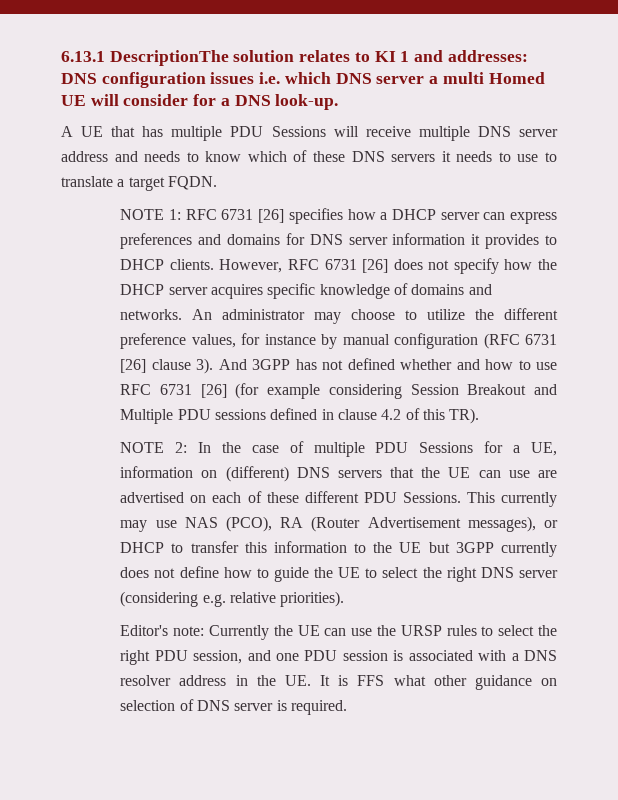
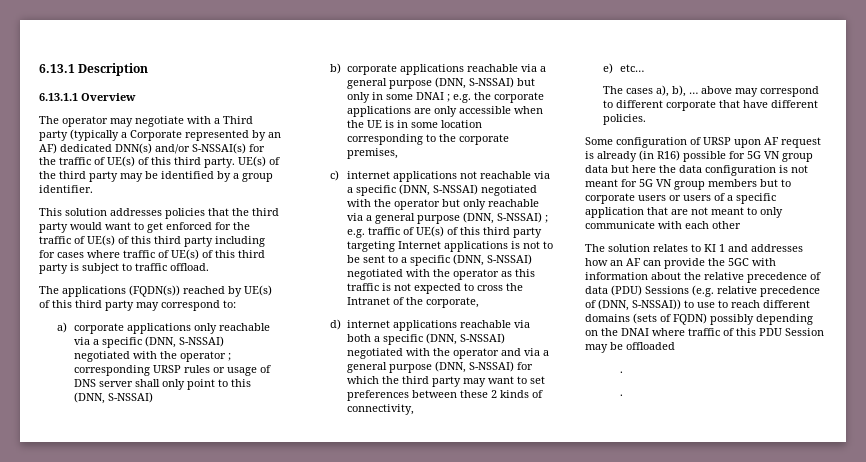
[109,50,229,66] DescriptionThe -> [78,63,149,76] [39,93,136,101] [39,116,253,127] [39,129,281,141] [39,143,265,154] [39,156,280,168] [39,171,273,182] [39,185,93,193] [39,208,279,219] [39,222,250,233] [39,235,265,247] [39,249,265,260] [39,263,209,274] [39,285,272,297] [39,300,236,311] [56,322,271,334] [74,336,225,348] [74,351,232,362] [74,365,272,376] [74,379,252,390] [74,392,154,404] [329,63,547,75] [347,77,536,89] [347,92,545,103] [347,106,544,117] [347,120,483,128] [347,134,510,145] [347,148,399,159] [329,170,551,182] [347,184,538,196] [347,199,540,210] [347,212,549,224] [347,226,543,238] [347,241,554,252] [347,254,533,266] [347,269,536,280] [347,283,524,294] [347,297,480,308] [329,319,531,331] [347,333,506,345] [347,348,550,359] [347,361,534,373] [347,376,546,387] [347,390,544,401] [347,404,415,415] [602,63,645,74] [602,85,819,97] [602,100,818,111] [602,114,646,125] [585,137,821,148] [585,150,813,162] [585,165,808,176] [585,179,791,190] [585,193,776,204] [585,207,783,218] [585,221,741,229] [585,244,605,252] Description // 6.13.1.1 Overview // The operator may negotiate with a Third party (typically a Corporate represented by an AF) dedicated DNN(s) and/or S-NSSAI(s) for the traffic of UE(s) of this third party. UE(s) of the third party may be identified by a group identifier. // This solution addresses policies that the third party would want to get enforced for the traffic of UE(s) of this third party including for cases where traffic of UE(s) of this third party is subject to traffic offload. // The applications (FQDN(s)) reached by UE(s) of this third party may correspond to: // a) corporate applications only reachable via a specific (DNN, S-NSSAI) negotiated with the operator ; corresponding URSP rules or usage of DNS server shall only point to this (DNN, S-NSSAI) // b) corporate applications reachable via a general purpose (DNN, S-NSSAI) but only in some DNAI ; e.g. the corporate applications are only accessible when the UE is in some location corresponding to the corporate premises, // c) internet applications not reachable via a specific (DNN, S-NSSAI) negotiated with the operator but only reachable via a general purpose (DNN, S-NSSAI) ; e.g. traffic of UE(s) of this third party targeting Internet applications is not to be sent to a specific (DNN, S-NSSAI) negotiated with the operator as this traffic is not expected to cross the Intranet of the corporate, // d) internet applications reachable via both a specific (DNN, S-NSSAI) negotiated with the operator and via a general purpose (DNN, S-NSSAI) for which the third party may want to set preferences between these 2 kinds of connectivity, // e) etc… // The cases a), b), … above may correspond to different corporate that have different policies. // Some configuration of URSP upon AF request is already (in R16) possible for 5G VN group data but here the data configuration is not meant for 5G VN group members but to corporate users or users of a specific application that are not meant to only communicate with each other // The
[447,50,528,62] [61,72,545,88] [61,94,339,110] [61,126,559,141] [61,150,557,162] [61,176,217,191] [120,208,557,224] [120,233,557,249] [120,258,558,274] [120,283,492,299] [120,308,558,324] [120,333,557,349] [120,358,558,374] [120,383,557,399] [120,408,480,424] [120,441,557,457] [120,466,557,482] [120,491,558,507] [120,516,558,532] [120,541,557,557] [120,566,558,582] [120,591,345,607] [120,625,557,640] [120,650,558,665] [120,675,558,690] [120,699,347,715] addresses: DNS configuration issues i.e. which DNS server a multi Homed UE will consider for a DNS look-up. // A UE that has multiple PDU Sessions will receive multiple DNS server address and needs to know which of these DNS servers it needs to use to translate a target FQDN. // NOTE 1: RFC 6731 [26] specifies how a DHCP server can express preferences and domains for DNS server information it provides to DHCP clients. However, RFC 6731 [26] does not specify how the DHCP server acquires specific knowledge of domains and networks. An administrator may choose to utilize the different preference values, for instance by manual configuration (RFC 6731 [26] clause 3). And 3GPP has not defined whether and how to use RFC 6731 [26] (for example considering Session Breakout and Multiple PDU sessions defined in clause 4.2 of this TR). // NOTE 2: In the case of multiple PDU Sessions for a UE, information on (different) DNS servers that the UE can use are advertised on each of these different PDU Sessions. This currently may use NAS (PCO), RA (Router Advertisement messages), or DHCP to transfer this information to the UE but 3GPP currently does not define how to guide the UE to select the right DNS server (considering e.g. relative priorities). // Editor's note: Currently the UE can use the URSP rules to select the right PDU session, and one PDU session is associated with a DNS resolver address in the UE. It is FFS what other guidance on selection of DNS server is required. -> [751,244,803,252] [585,258,776,269] [585,272,821,283] [585,285,820,297] [585,299,810,311] [585,313,813,325] [585,328,824,336] [585,342,675,353] [620,371,624,373] [620,394,624,396] addresses how an AF can provide the 5GC with information about the relative precedence of data (PDU) Sessions (e.g. relative precedence of (DNN, S-NSSAI)) to use to reach different domains (sets of FQDN) possibly depending on the DNAI where traffic of this PDU Session may be offloaded // . // .

